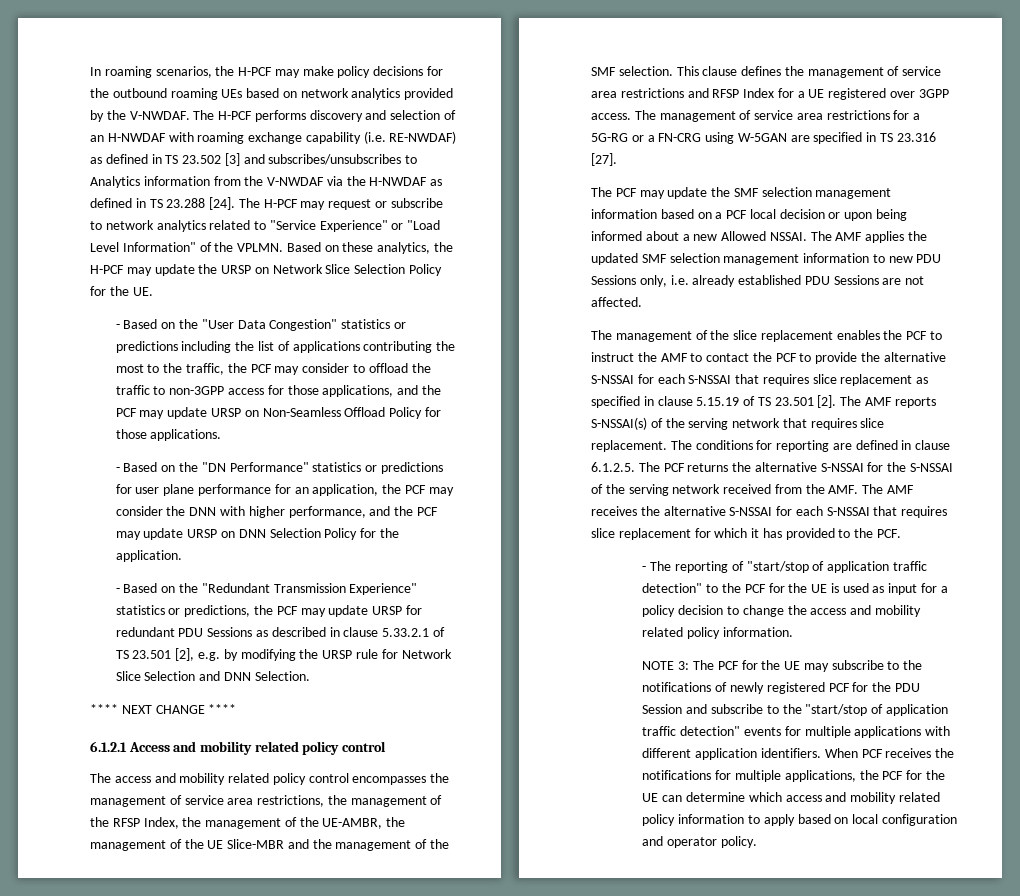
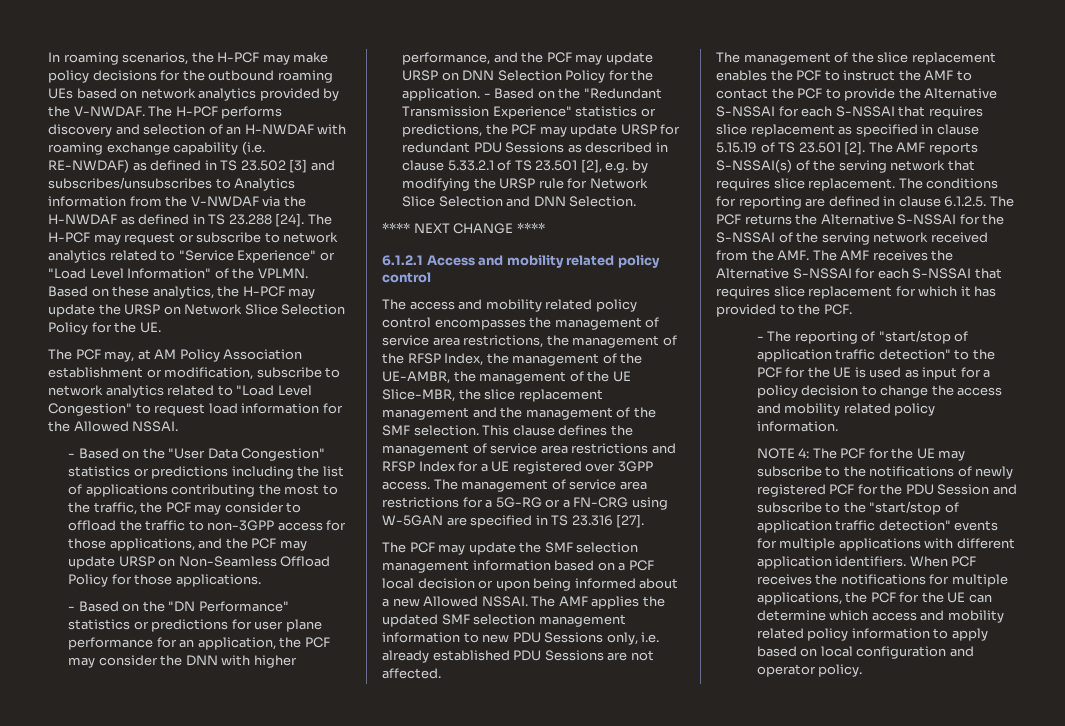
(153, 291) none -> [48,349,303,362] [48,367,341,380] [48,385,312,398] [48,403,343,416] [48,421,179,432] // The PCF may, at AM Policy Association establishment or modification, subscribe to network analytics related to "Load Level Congestion" to request load information for the Allowed NSSAI.
(182, 556) // -> (481, 94) none
[227,839,285,849] Slice-MBR -> [382,389,603,402] [382,407,469,420] Slice-MBR, the slice replacement management
[883,352,946,362] alternative -> [924,88,998,99] Alternative
[754,462,817,472] alternative -> [820,214,894,225] Alternative
[663,506,726,516] alternative -> [716,268,789,279] Alternative
[678,661,690,670] 3: -> [798,448,810,458] 4:

